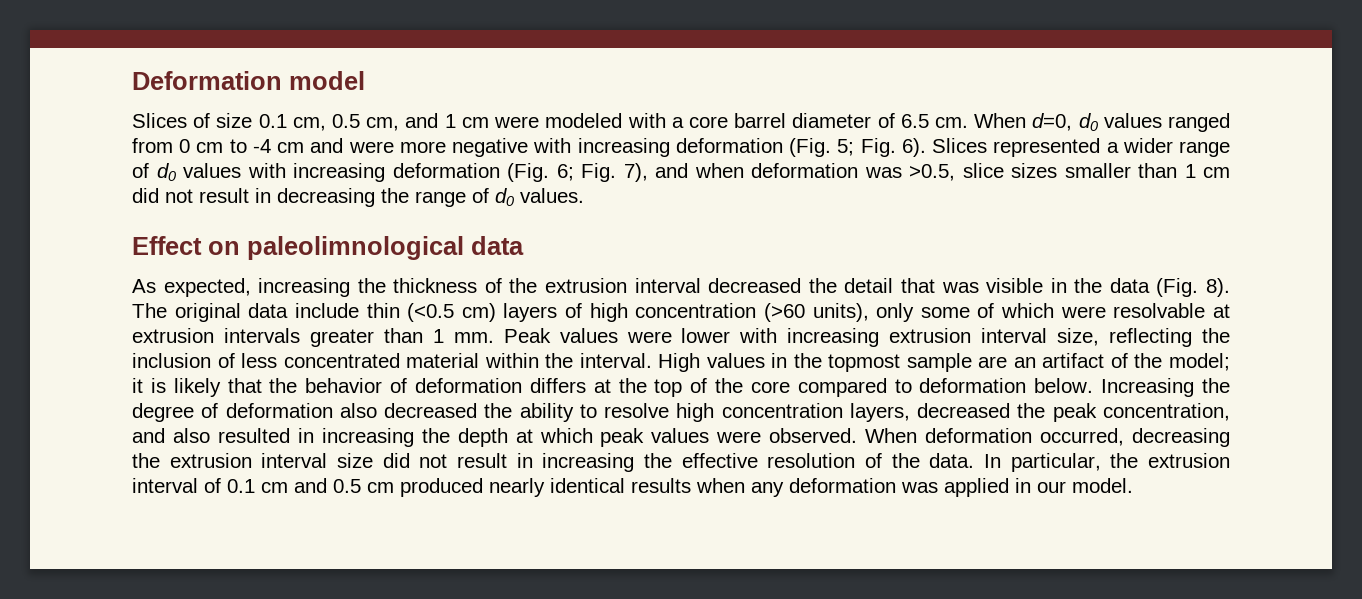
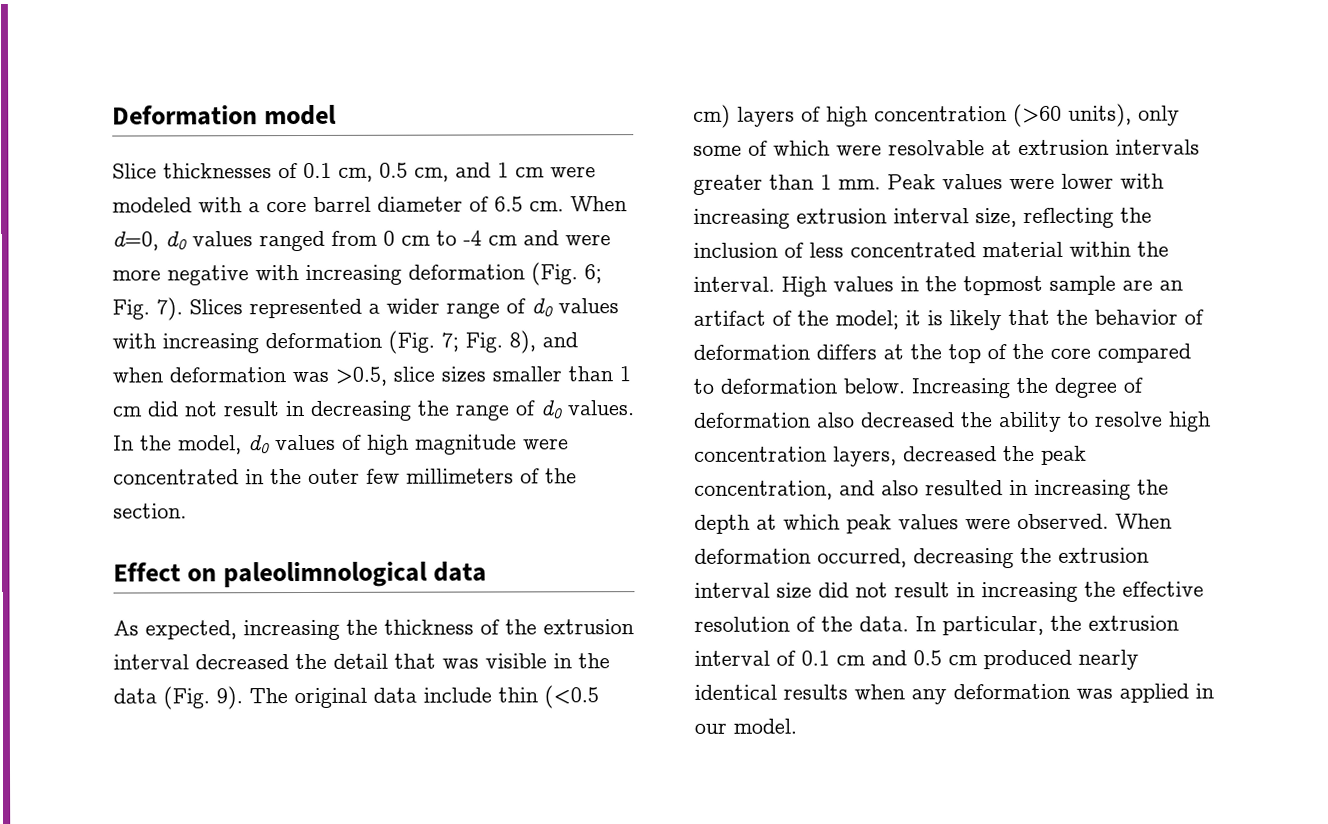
[132,113,253,128] Slices of size -> [112,163,298,179] Slice thicknesses of
[837,138,926,157] 5; Fig. 6). -> [584,264,602,284] [112,297,183,321] 6; Fig. 7).
[556,163,648,182] 6; Fig. 7), -> [441,330,536,354] 7; Fig. 8),
(584, 195) none -> [113,434,569,455] [113,468,577,485] [113,503,187,519] In the model, d0 values of high magnitude were concentrated in the outer few millimeters of the section.
[1205,278,1230,297] 8). -> [216,686,243,710] 9).

